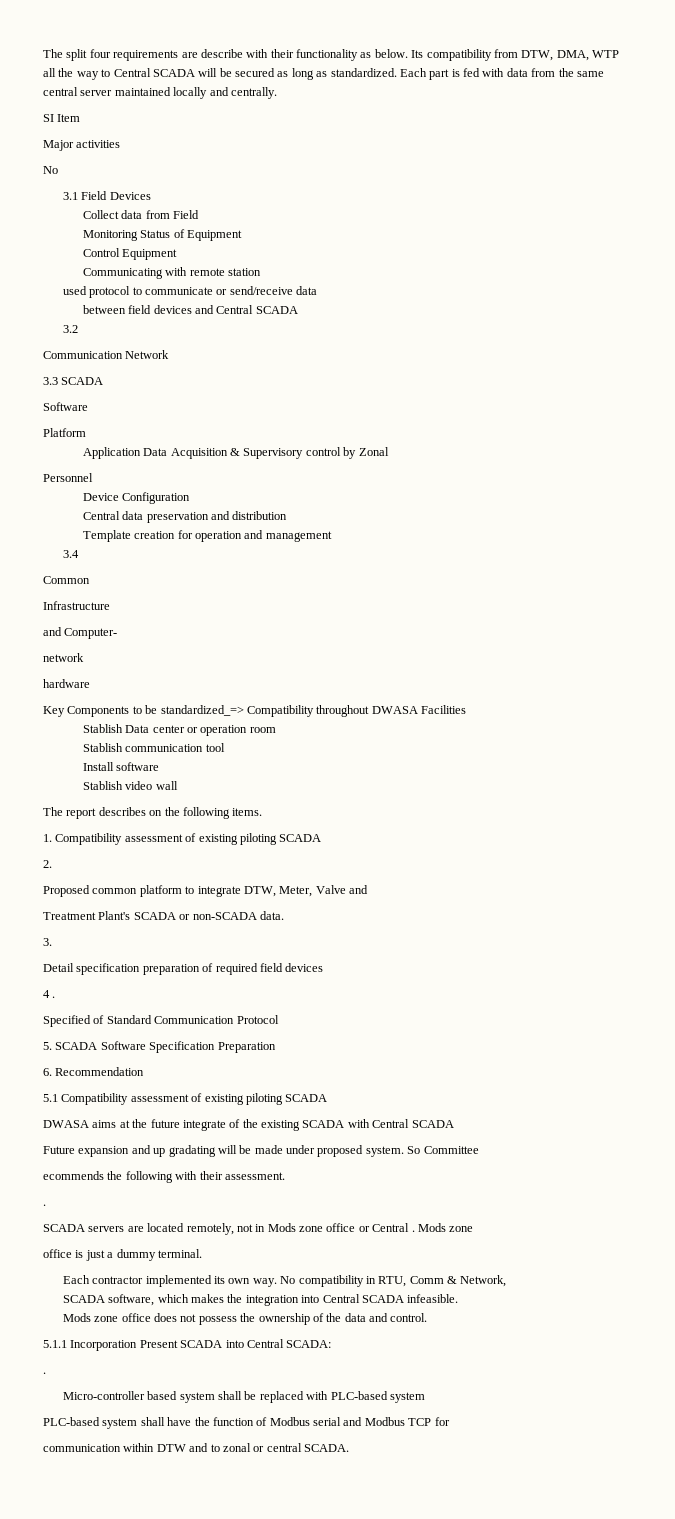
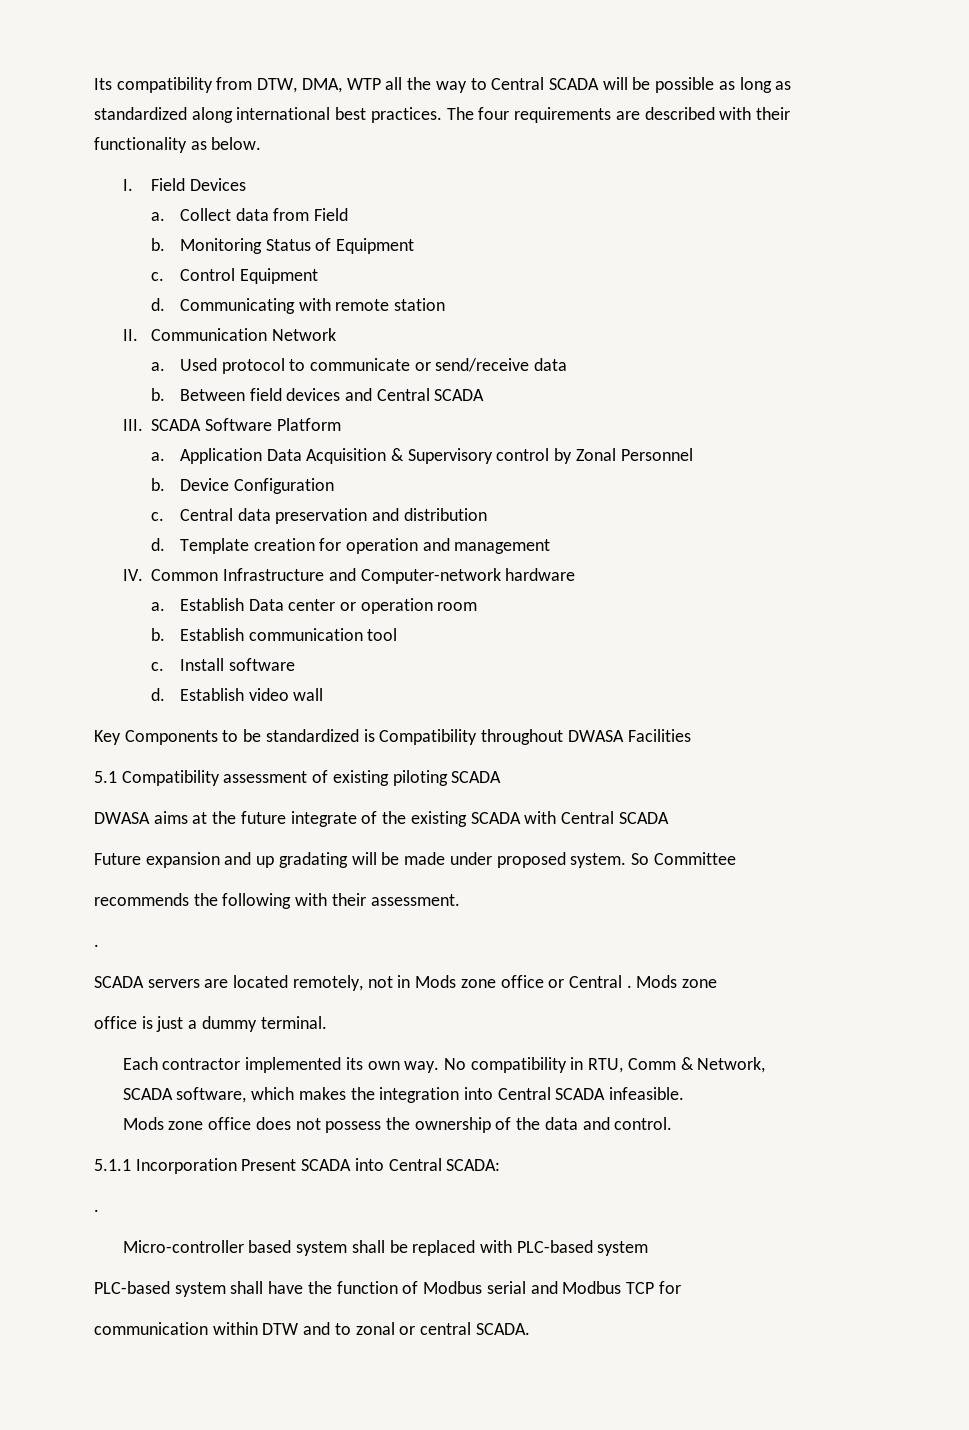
[43,49,408,61] The split four requirements are describe with their functionality as below. -> (94, 84) none
[235,68,275,77] secured -> [655,77,715,93] possible
[330,68,604,80] [43,87,277,99] [43,114,81,122] [43,140,121,151] [43,166,58,174] [62,192,78,200] standardized. Each part is fed with data from the same central server maintained locally and centrally. // SI Item // Major activities // No // 3.1 -> [94,107,790,123] [94,137,262,153] [122,179,133,191] standardized along international best practices. The four requirements are described with their functionality as below. // I.
(151, 196) none -> [151,212,166,221] a.
(200, 214) none -> [151,238,166,251] b.
(243, 235) none -> [151,272,165,281] c.
(178, 254) none -> [151,298,166,311] d.
[62,286,87,295] used -> [122,328,336,341] [151,358,217,371] II. Communication Network // a. Used
[82,305,126,314] between -> [151,388,245,401] b. Between
[62,325,78,333] [43,350,170,359] [43,377,104,385] [43,402,88,411] 3.2 // Communication Network // 3.3 SCADA // Software // -> [122,418,273,431] III. SCADA Software
(86, 432) none -> [151,452,166,461] a.
(389, 451) // -> (616, 454) none
(93, 477) none -> [151,478,166,491] b.
(191, 498) none -> [151,512,165,521] c.
(288, 515) none -> [151,538,166,551] d.
[62,550,79,558] 3.4 // -> [122,569,143,581] IV.
(90, 580) // -> (219, 575) none
[43,627,118,639] [43,653,84,662] [43,679,90,688] [43,705,466,717] [82,724,123,733] // and Computer- // network // hardware // Key Components to be standardized_=> Compatibility throughout DWASA Facilities // Stablish -> [328,568,576,584] [151,598,244,611] and Computer-network hardware // a. Establish
[82,743,123,752] Stablish -> [151,628,244,641] b. Establish
(225, 747) none -> [151,662,165,671] c.
[82,781,123,790] Stablish -> [151,688,244,701] d. Establish
[43,807,263,819] [43,833,322,845] [43,860,52,868] [43,885,368,897] [43,911,284,920] [43,938,52,946] [43,963,324,975] [43,990,56,998] [43,1015,279,1027] [43,1041,276,1053] [43,1067,145,1076] The report describes on the following items. // 1. Compatibility assessment of existing piloting SCADA // 2. // Proposed common platform to integrate DTW, Meter, Valve and // Treatment Plant's SCADA or non-SCADA data. // 3. // Detail specification preparation of required field devices // 4 . // Specified of Standard Communication Protocol // 5. SCADA Software Specification Preparation // 6. Recommendation -> [94,729,691,745] Key Components to be standardized is Compatibility throughout DWASA Facilities
[43,1171,104,1180] ecommends -> [94,893,189,906] recommends

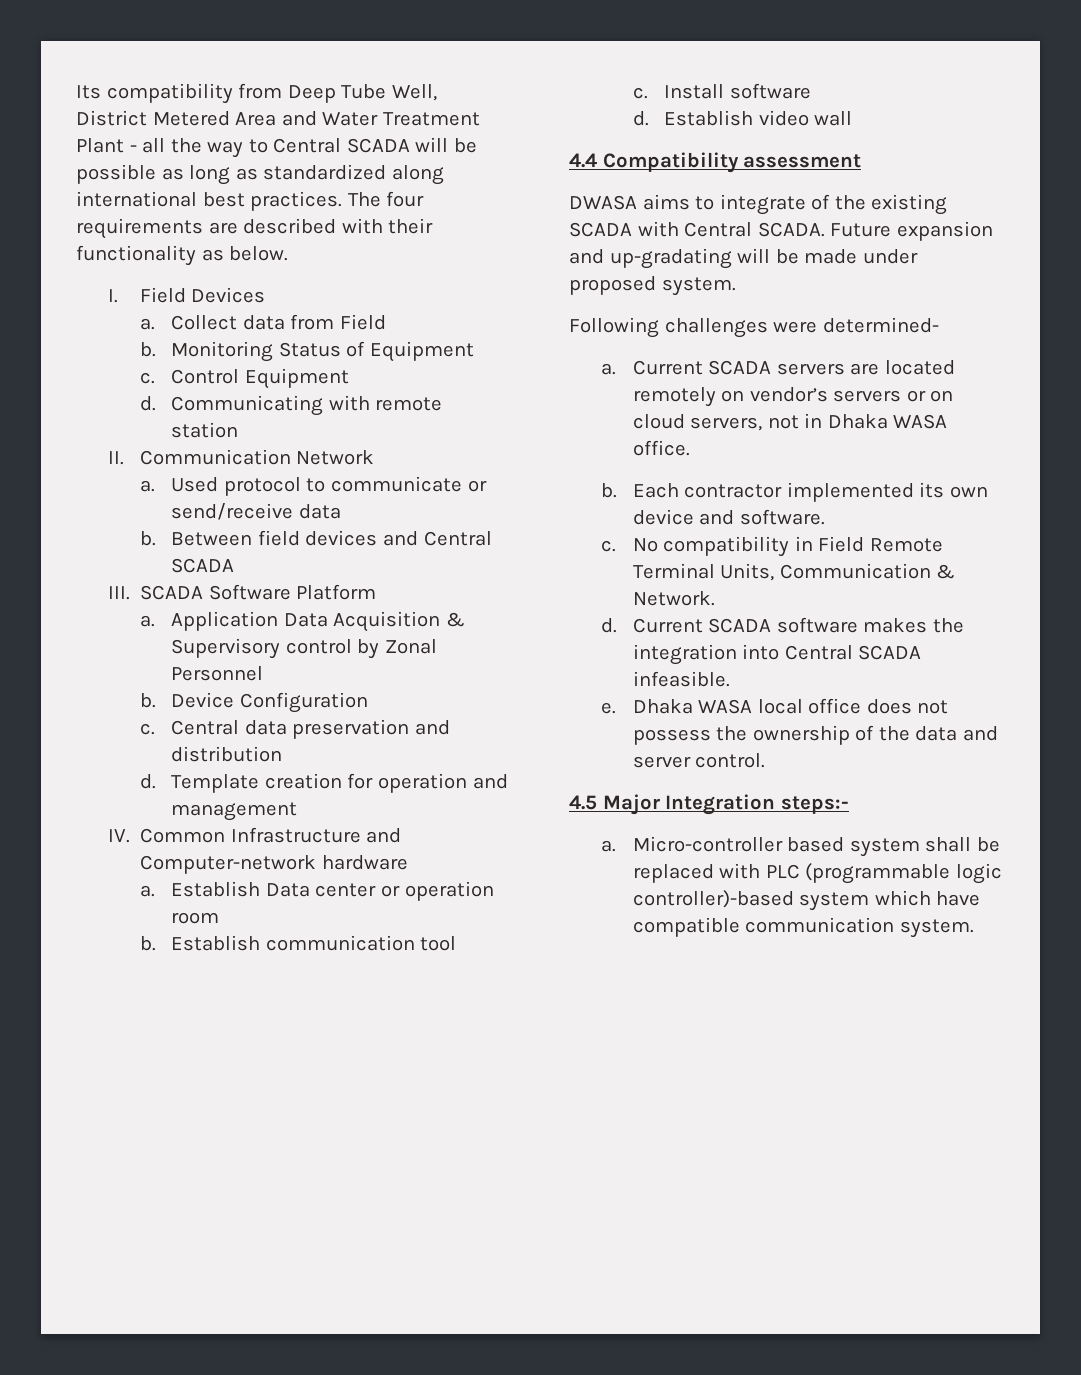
[257,78,381,93] DTW, DMA, WTP -> [287,84,437,103] [76,110,480,126] [76,138,137,153] Deep Tube Well, District Metered Area and Water Treatment Plant -
[94,729,691,745] [94,770,502,786] Key Components to be standardized is Compatibility throughout DWASA Facilities // 5.1 Compatibility assessment of existing piloting SCADA -> [569,152,862,173] 4.4 Compatibility assessment
[192,811,286,824] at the future -> [695,196,715,210] to
[618,812,669,824] SCADA // -> [757,222,825,237] SCADA.
[256,852,348,868] up gradating -> [609,248,732,269] up-gradating
[630,852,736,865] [94,893,460,909] [94,944,99,947] [94,975,718,991] [94,1016,327,1032] So Committee // recommends the following with their assessment. // . // SCADA servers are located remotely, not in Mods zone office or Central . Mods zone // office is just a dummy terminal. // -> [569,317,939,338] [600,360,955,375] [632,387,954,407] [632,413,948,431] [632,440,690,456] [600,483,617,498] // Following challenges were determined- // a. Current SCADA servers are located remotely on vendor’s servers or on cloud servers, not in Dhaka WASA office. // b.
[404,1057,766,1073] [122,1087,295,1103] way. No compatibility in RTU, Comm & Network, // SCADA software, which -> [632,509,825,525] [600,536,943,557] [632,563,956,581] [632,591,715,606] [600,617,858,633] device and software. // c. No compatibility in Field Remote Terminal Units, Communication & Network. // d. Current SCADA software
[122,1117,204,1130] Mods zone -> [600,699,803,714] e. Dhaka WASA local
(610, 1123) none -> [632,756,691,768] server
[94,1158,501,1174] [94,1209,99,1212] 5.1.1 Incorporation Present SCADA into Central SCADA: // . // -> [569,794,849,815] [600,840,616,852] 4.5 Major Integration steps:- // a.
[516,1240,649,1256] [94,1281,681,1297] [94,1322,530,1335] PLC-based system // PLC-based system shall have the function of Modbus serial and Modbus TCP for // communication within DTW and to zonal or central SCADA. -> [765,863,1002,884] [632,890,981,911] [632,917,974,938] PLC (programmable logic controller)-based system which have compatible communication system.

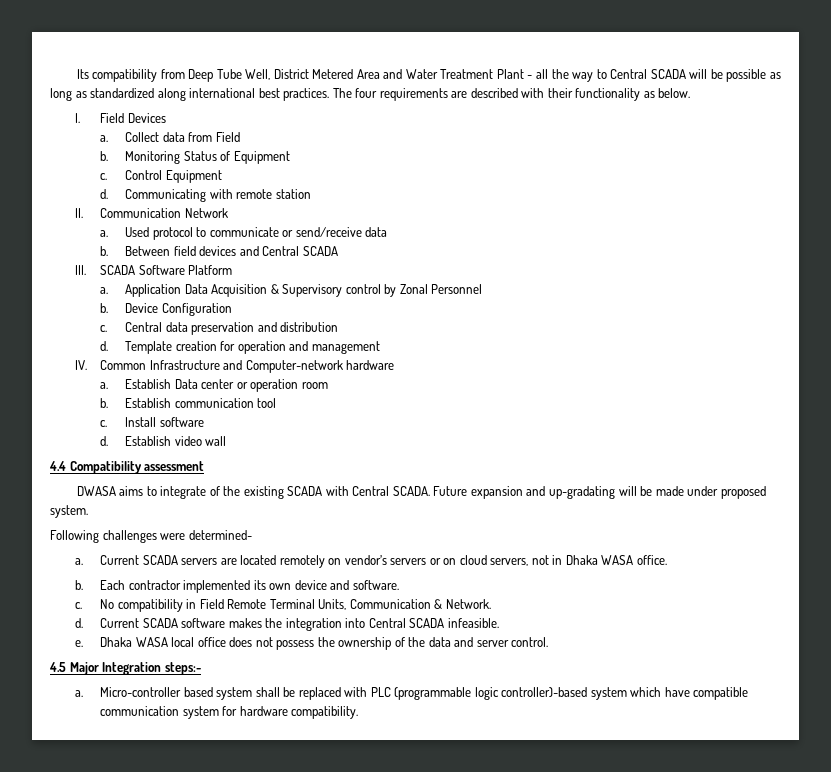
[899,919,974,938] system. -> [182,706,359,719] system for hardware compatibility.

